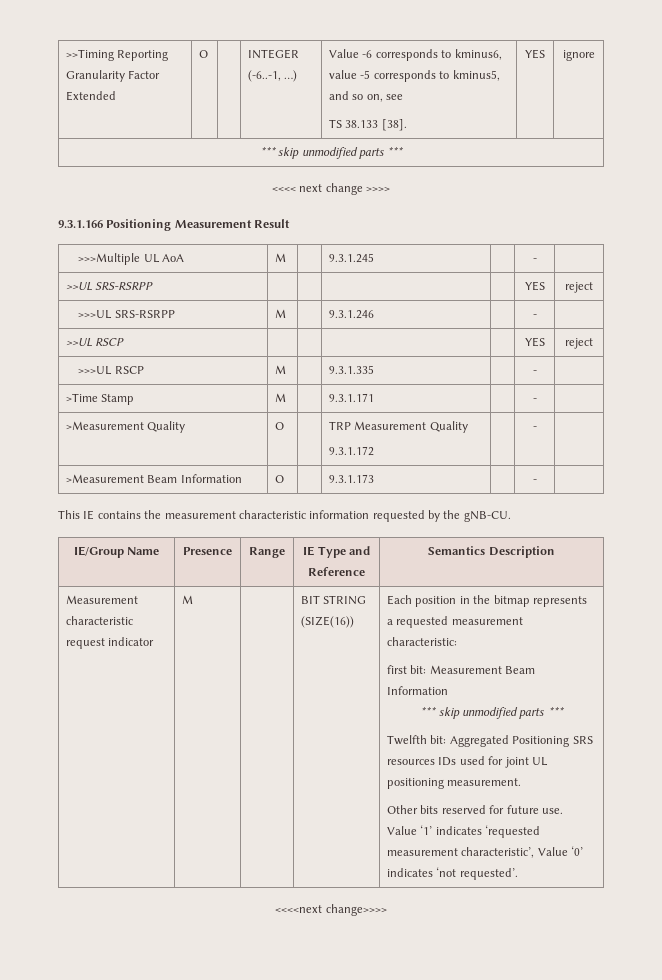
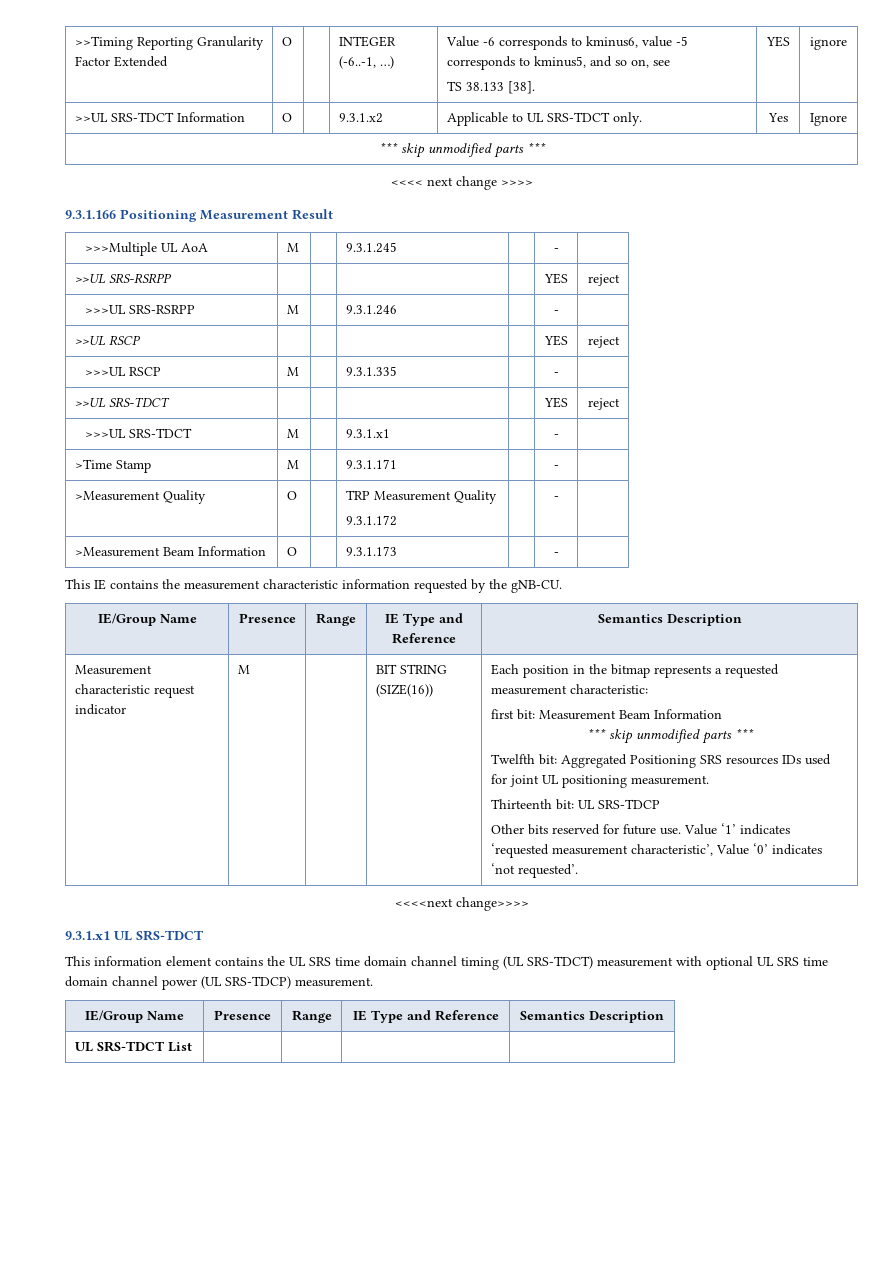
(595, 55) none -> [74,112,245,122] [281,113,292,122] [338,113,383,123] [446,112,642,126] [767,113,788,122] [810,113,847,126] // >>UL SRS-TDCT Information | O | | 9.3.1.x2 | Applicable to UL SRS-TDCT only. | Yes | Ignore
(537, 372) none -> [74,397,170,408] [543,397,568,408] [587,398,620,410] [85,428,193,438] [286,429,299,438] [345,429,390,438] [553,434,559,438] // >>UL SRS-TDCT | | | | | YES | reject // >>>UL SRS-TDCT | M | | 9.3.1.x1 | | - |
(522, 782) none -> [490,799,660,810] // Thirteenth bit: UL SRS-TDCP
(387, 910) none -> [65,930,204,941] [65,956,828,970] [65,976,373,990] [85,1010,184,1023] [214,1010,271,1020] [291,1010,332,1023] [352,1010,499,1023] [520,1011,664,1023] [74,1041,192,1052] // 9.3.1.x1 UL SRS-TDCT // This information element contains the UL SRS time domain channel timing (UL SRS-TDCT) measurement with optional UL SRS time domain channel power (UL SRS-TDCP) measurement. // IE/Group Name | Presence | Range | IE Type and Reference | Semantics Description // UL SRS-TDCT List | | | |

